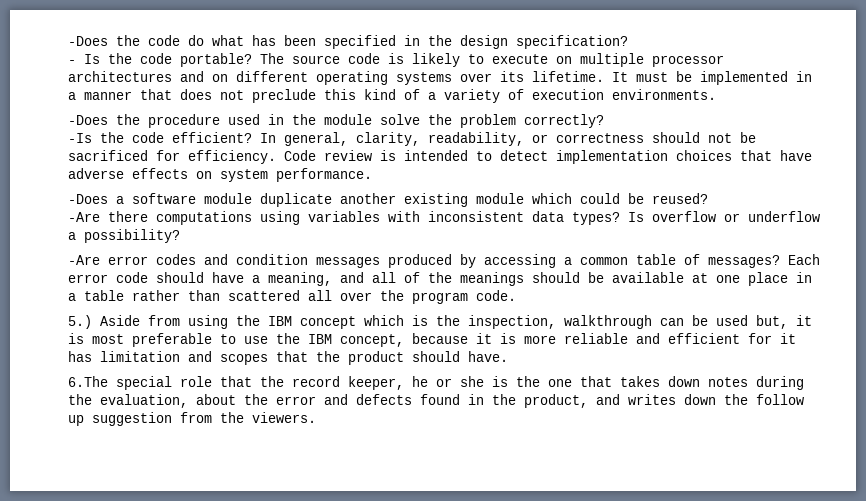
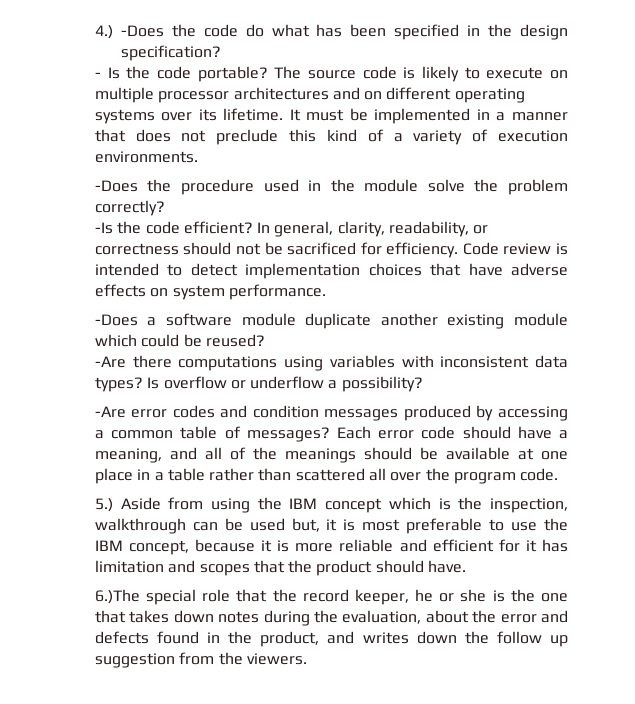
(67, 41) none -> [94,25,113,39] 4.)
[67,376,108,387] 6.The -> [94,589,140,604] 6.)The

